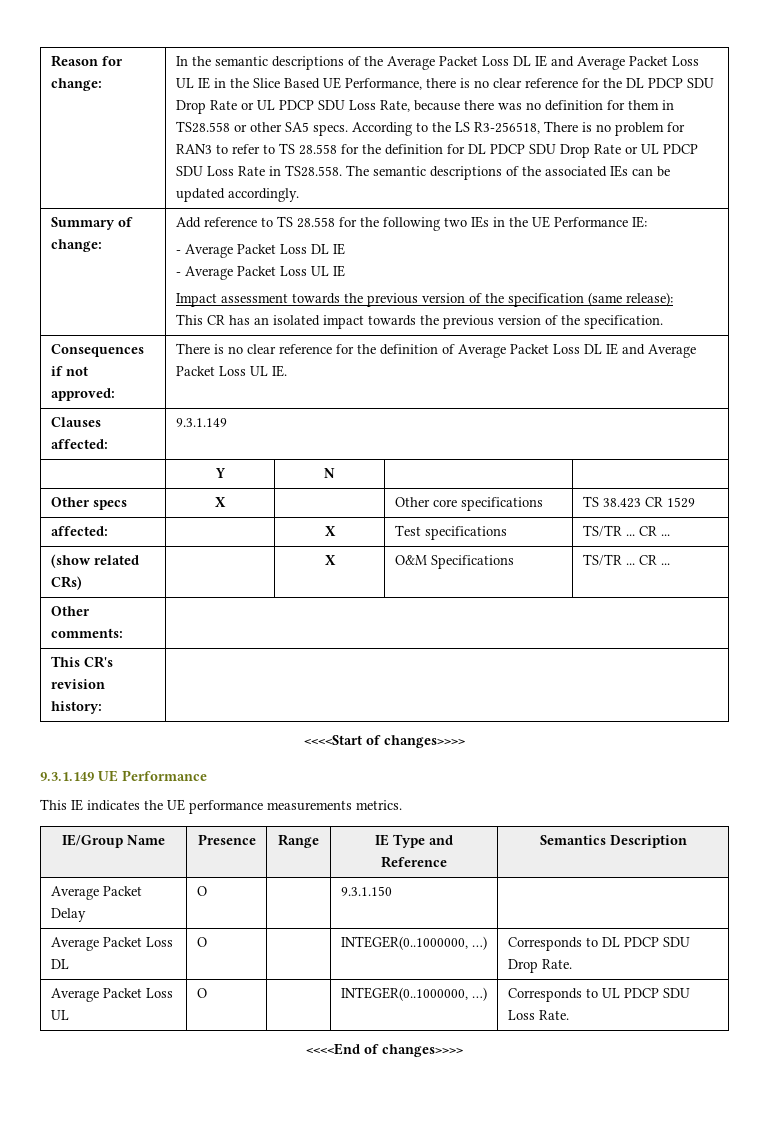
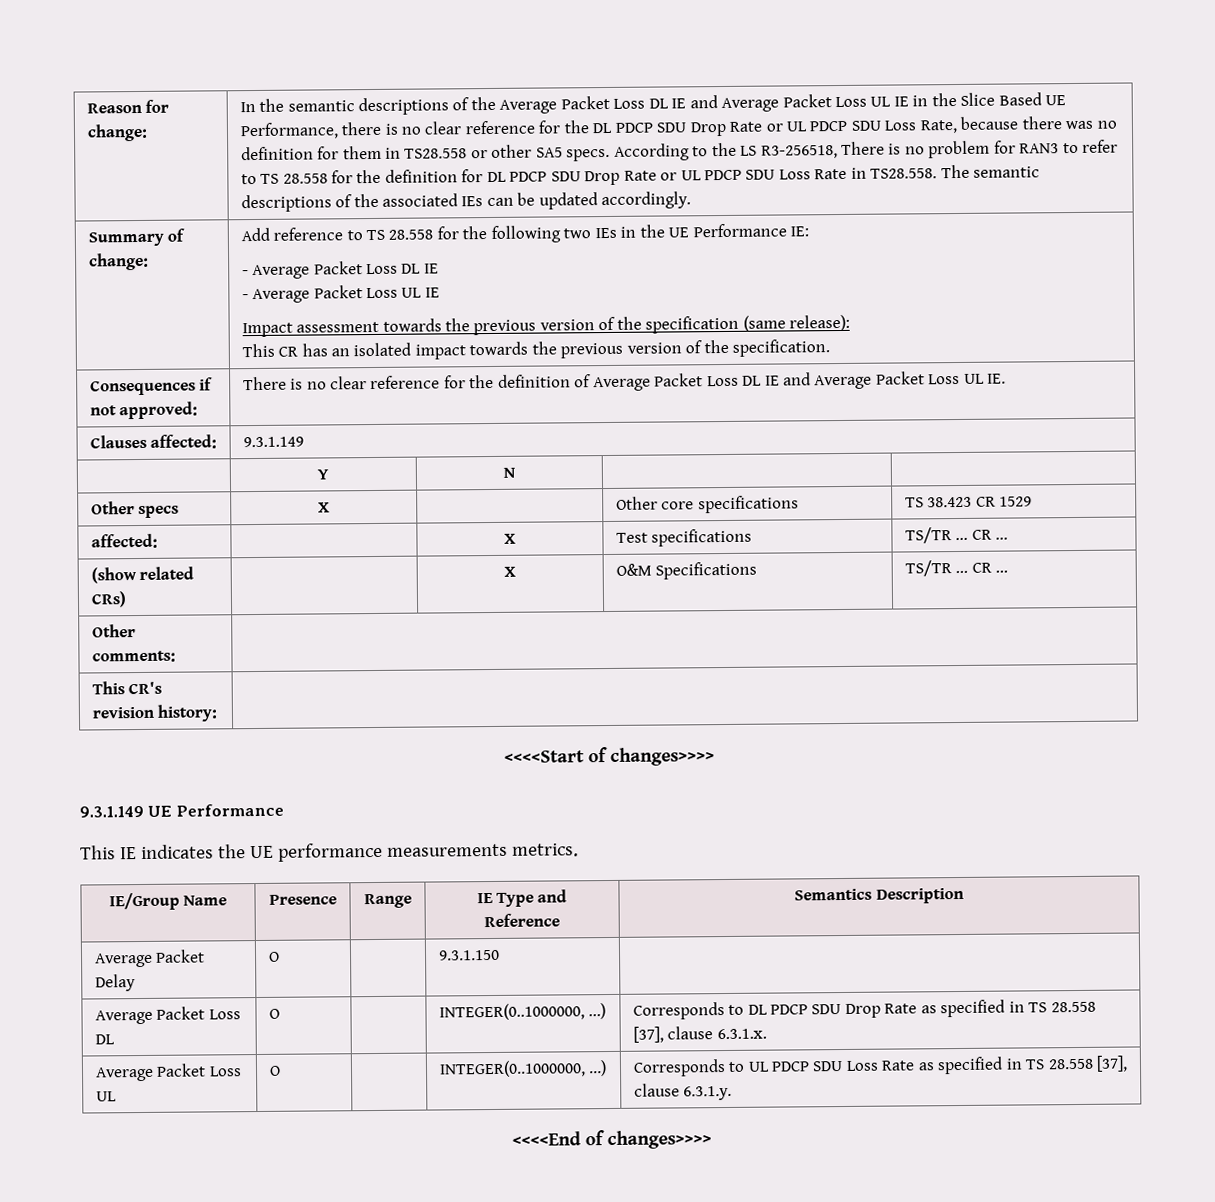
[541,959,572,969] Rate. -> [884,999,1096,1018] [632,1026,767,1043] Rate as specified in TS 28.558 [37], clause 6.3.1.x.
[538,1010,569,1020] Rate. -> [881,1055,1129,1075] [633,1083,733,1101] Rate as specified in TS 28.558 [37], clause 6.3.1.y.

